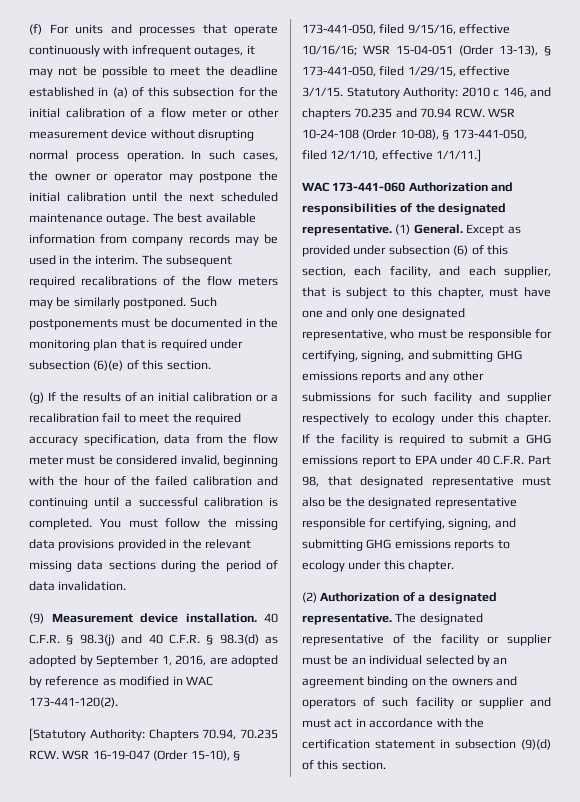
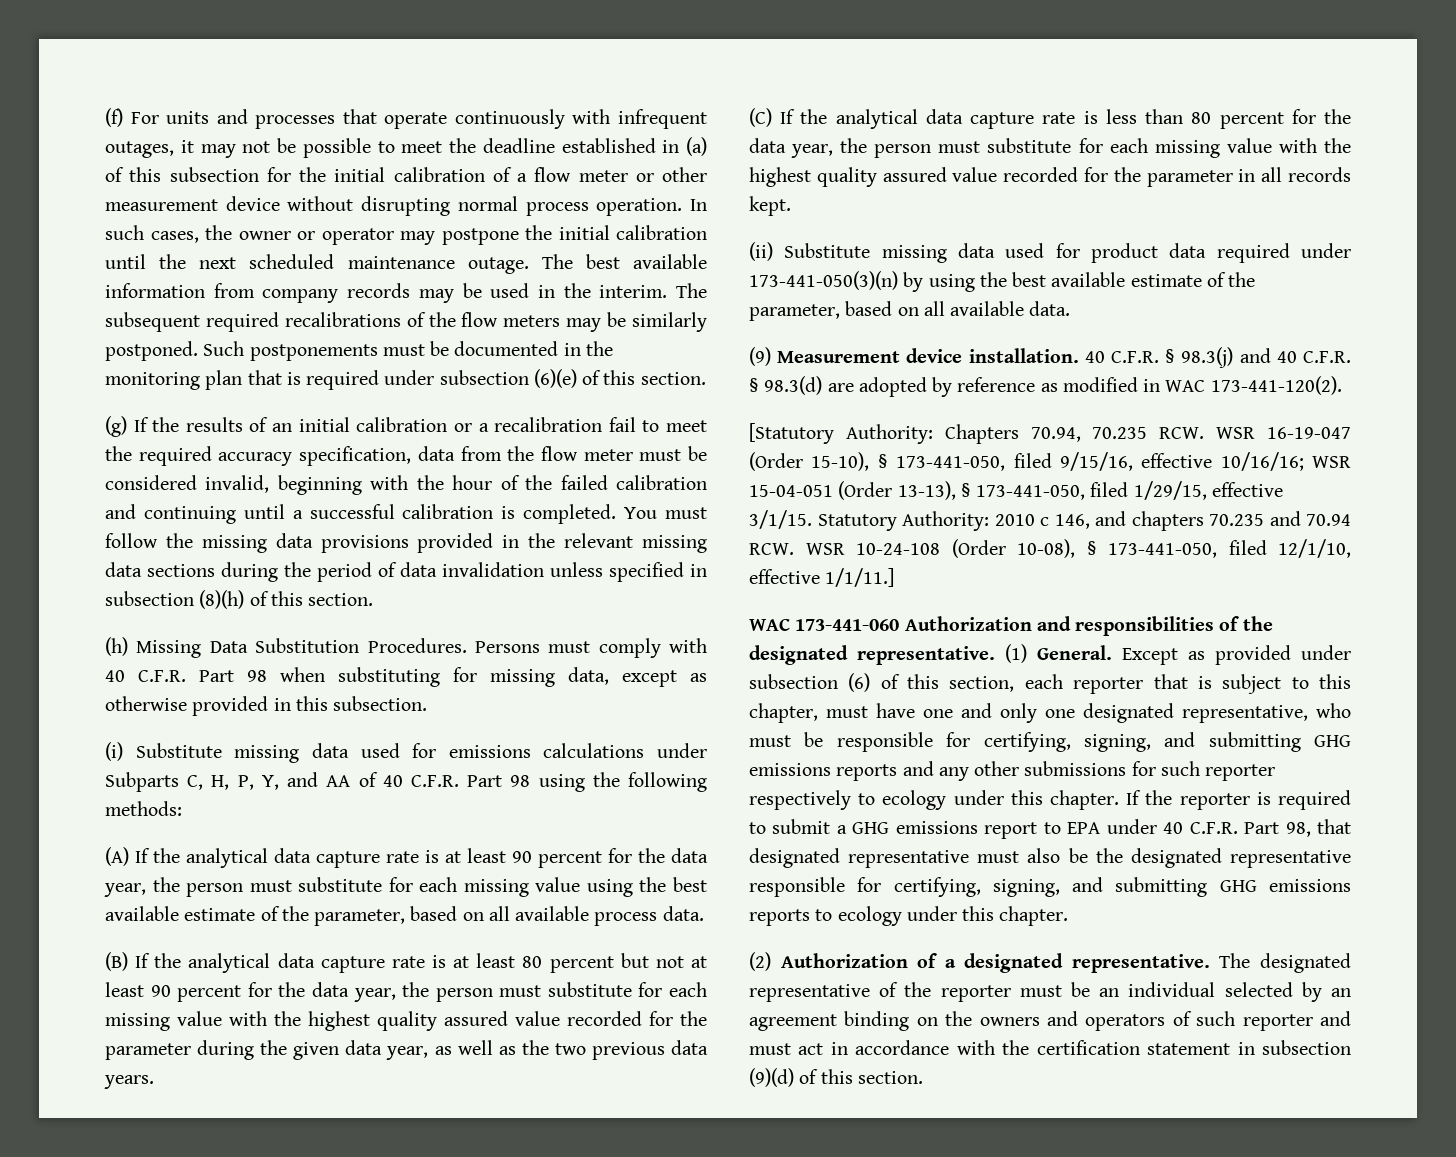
[58,581,127,591] invalidation. -> [442,562,707,582] [105,590,374,609] [105,637,707,658] [105,667,707,687] [105,696,428,716] [105,742,707,763] [105,772,707,792] [105,801,182,816] [105,847,708,868] [104,877,707,897] [105,906,704,926] [105,952,707,973] [105,982,707,1002] [105,1011,707,1031] [105,1040,708,1060] [104,1075,154,1089] [749,108,1351,129] [749,138,1352,158] [749,167,1351,187] [749,196,791,216] [749,242,1351,263] [749,271,1256,292] [749,301,1071,321] invalidation unless specified in subsection (8)(h) of this section. // (h) Missing Data Substitution Procedures. Persons must comply with 40 C.F.R. Part 98 when substituting for missing data, except as otherwise provided in this subsection. // (i) Substitute missing data used for emissions calculations under Subparts C, H, P, Y, and AA of 40 C.F.R. Part 98 using the following methods: // (A) If the analytical data capture rate is at least 90 percent for the data year, the person must substitute for each missing value using the best available estimate of the parameter, based on all available process data. // (B) If the analytical data capture rate is at least 80 percent but not at least 90 percent for the data year, the person must substitute for each missing value with the highest quality assured value recorded for the parameter during the given data year, as well as the two previous data years. // (C) If the analytical data capture rate is less than 80 percent for the data year, the person must substitute for each missing value with the highest quality assured value recorded for the parameter in all records kept. // (ii) Substitute missing data used for product data required under 173-441-050(3)(n) by using the best available estimate of the parameter, based on all available data.
[265,636,278,644] [29,655,206,667] as adopted by September 1, 2016, -> (823, 385) none
[389,266,551,278] facility, and each supplier, -> [1073,677,1144,694] reporter
[434,392,552,404] facility and supplier -> [1205,764,1276,781] reporter
[340,434,379,446] facility -> [1179,793,1250,810] reporter
[440,634,552,646] facility or supplier -> [940,985,1011,1002] reporter
[415,697,524,709] facility or supplier -> [1242,1014,1313,1031] reporter

